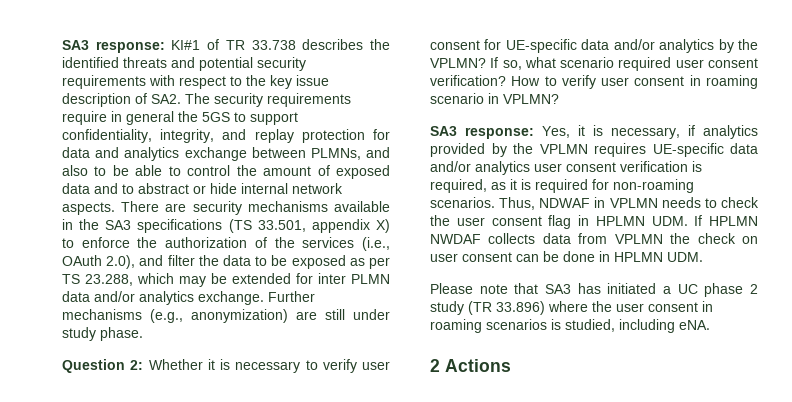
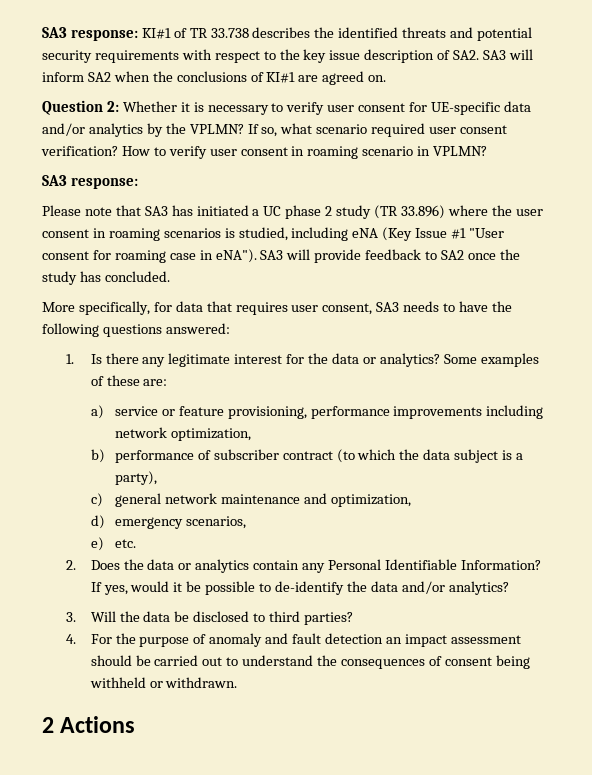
[185,93,351,107] [62,111,298,125] [62,129,390,143] [62,147,390,161] [62,165,391,179] [62,183,343,194] [62,201,390,215] [62,219,390,233] [62,237,391,251] [62,255,390,269] [62,273,390,287] [62,291,315,305] [62,309,390,323] [62,327,143,341] The security requirements require in general the 5GS to support confidentiality, integrity, and replay protection for data and analytics exchange between PLMNs, and also to be able to control the amount of exposed data and to abstract or hide internal network aspects. There are security mechanisms available in the SA3 specifications (TS 33.501, appendix X) to enforce the authorization of the services (i.e., OAuth 2.0), and filter the data to be exposed as per TS 23.288, which may be extended for inter PLMN data and/or analytics exchange. Further mechanisms (e.g., anonymization) are still under study phase. -> [483,49,533,60] [42,71,387,85] SA3 will inform SA2 when the conclusions of KI#1 are agreed on.
[542,125,758,139] [430,143,758,157] [430,161,702,175] [430,179,694,193] [430,197,759,210] [430,215,758,229] [430,233,758,244] [430,251,703,262] Yes, it is necessary, if analytics provided by the VPLMN requires UE-specific data and/or analytics user consent verification is required, as it is required for non-roaming scenarios. Thus, NDWAF in VPLMN needs to check the user consent flag in HPLMN UDM. If HPLMN NWDAF collects data from VPLMN the check on user consent can be done in HPLMN UDM. -> (138, 183) none
[679,320,710,330] eNA. -> [352,227,505,241] [42,249,520,263] [42,271,170,285] [42,301,512,315] [42,323,230,337] [66,353,539,367] [90,375,168,386] [90,405,544,419] [114,427,251,441] [90,449,524,463] [114,471,157,485] [90,493,411,507] [90,515,246,529] [90,537,136,551] [66,559,541,573] [90,581,509,595] [66,611,353,625] [66,633,521,647] [90,655,530,669] [89,677,238,688] eNA (Key Issue #1 "User consent for roaming case in eNA"). SA3 will provide feedback to SA2 once the study has concluded. // More specifically, for data that requires user consent, SA3 needs to have the following questions answered: // 1. Is there any legitimate interest for the data or analytics? Some examples of these are: // a) service or feature provisioning, performance improvements including network optimization, // b) performance of subscriber contract (to which the data subject is a party), // c) general network maintenance and optimization, // d) emergency scenarios, // e) etc. // 2. Does the data or analytics contain any Personal Identifiable Information? If yes, would it be possible to de-identify the data and/or analytics? // 3. Will the data be disclosed to third parties? // 4. For the purpose of anomaly and fault detection an impact assessment should be carried out to understand the consequences of consent being withheld or withdrawn.

